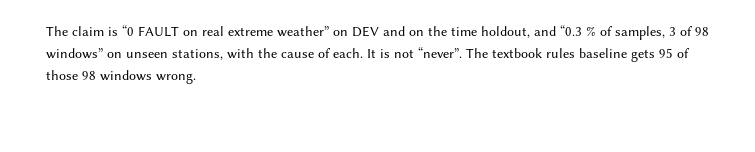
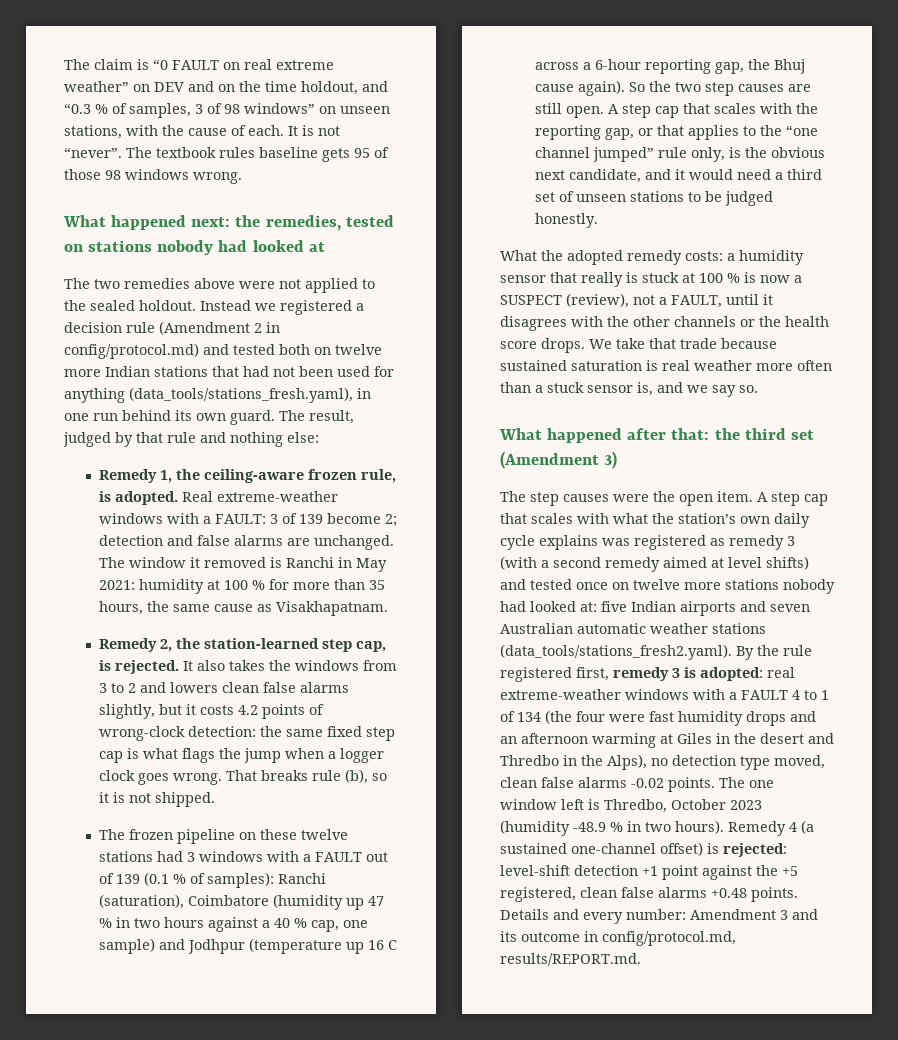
(196, 78) none -> [63,215,394,231] [64,240,325,255] [64,278,375,293] [64,300,364,315] [64,321,280,335] [64,343,382,359] [64,366,394,377] [64,387,371,403] [64,410,354,425] [63,432,319,447] [99,469,397,483] [99,491,339,505] [99,513,398,527] [99,535,395,550] [99,557,388,572] [99,579,386,594] [99,601,389,616] [99,638,387,652] [99,660,398,674] [99,682,350,693] [99,704,325,719] [99,726,396,741] [99,748,385,763] [99,769,388,785] [99,792,216,807] [99,829,349,844] [99,851,389,862] [99,872,327,888] [99,894,385,910] [99,917,369,932] [99,938,398,954] [535,59,806,74] [535,80,812,96] [535,103,819,118] [535,125,819,140] [535,147,826,162] [535,169,823,183] [535,191,774,206] [535,213,599,228] [500,250,804,265] [500,272,802,287] [500,293,773,308] [500,316,829,331] [500,338,777,353] [500,360,832,371] [500,382,758,397] [499,428,814,443] [500,451,618,469] [500,491,828,506] [500,513,810,528] [500,535,795,550] [500,556,809,572] [500,579,835,594] [500,601,810,616] [500,623,766,634] [500,644,812,660] [500,667,795,682] [500,689,829,700] [500,710,816,726] [500,733,834,748] [500,754,825,770] [500,777,774,792] [500,799,762,813] [500,820,814,836] [500,842,787,857] [500,865,798,880] [500,887,798,902] [500,909,818,924] [500,931,736,946] [500,953,641,966] // What happened next: the remedies, tested on stations nobody had looked at // The two remedies above were not applied to the sealed holdout. Instead we registered a decision rule (Amendment 2 in config/protocol.md) and tested both on twelve more Indian stations that had not been used for anything (data_tools/stations_fresh.yaml), in one run behind its own guard. The result, judged by that rule and nothing else: // Remedy 1, the ceiling-aware frozen rule, is adopted. Real extreme-weather windows with a FAULT: 3 of 139 become 2; detection and false alarms are unchanged. The window it removed is Ranchi in May 2021: humidity at 100 % for more than 35 hours, the same cause as Visakhapatnam. // Remedy 2, the station-learned step cap, is rejected. It also takes the windows from 3 to 2 and lowers clean false alarms slightly, but it costs 4.2 points of wrong-clock detection: the same fixed step cap is what flags the jump when a logger clock goes wrong. That breaks rule (b), so it is not shipped. // The frozen pipeline on these twelve stations had 3 windows with a FAULT out of 139 (0.1 % of samples): Ranchi (saturation), Coimbatore (humidity up 47 % in two hours against a 40 % cap, one sample) and Jodhpur (temperature up 16 C across a 6-hour reporting gap, the Bhuj cause again). So the two step causes are still open. A step cap that scales with the reporting gap, or that applies to the “one channel jumped” rule only, is the obvious next candidate, and it would need a third set of unseen stations to be judged honestly. // What the adopted remedy costs: a humidity sensor that really is stuck at 100 % is now a SUSPECT (review), not a FAULT, until it disagrees with the other channels or the health score drops. We take that trade because sustained saturation is real weather more often than a stuck sensor is, and we say so. // What happened after that: the third set (Amendment 3) // The step causes were the open item. A step cap that scales with what the station’s own daily cycle explains was registered as remedy 3 (with a second remedy aimed at level shifts) and tested once on twelve more stations nobody had looked at: five Indian airports and seven Australian automatic weather stations (data_tools/stations_fresh2.yaml). By the rule registered first, remedy 3 is adopted: real extreme-weather windows with a FAULT 4 to 1 of 134 (the four were fast humidity drops and an afternoon warming at Giles in the desert and Thredbo in the Alps), no detection type moved, clean false alarms -0.02 points. The one window left is Thredbo, October 2023 (humidity -48.9 % in two hours). Remedy 4 (a sustained one-channel offset) is rejected: level-shift detection +1 point against the +5 registered, clean false alarms +0.48 points. Details and every number: Amendment 3 and its outcome in config/protocol.md, results/REPORT.md.

